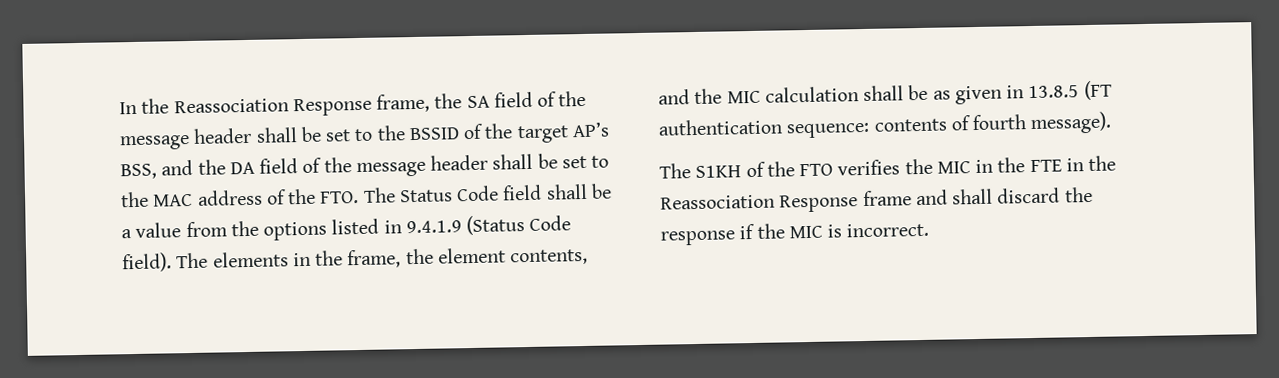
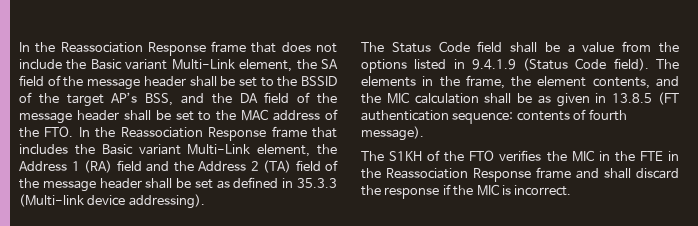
[119,93,431,117] In the Reassociation Response frame, -> [19,41,337,56] [19,59,293,72] In the Reassociation Response frame that does not include the Basic variant Multi-Link element,
(360, 197) none -> [78,126,337,141] [19,144,337,157] [19,160,338,173] [19,177,337,192] [19,194,205,209] In the Reassociation Response frame that includes the Basic variant Multi-Link element, the Address 1 (RA) field and the Address 2 (TA) field of the message header shall be set as defined in 35.3.3 (Multi-link device addressing). //

